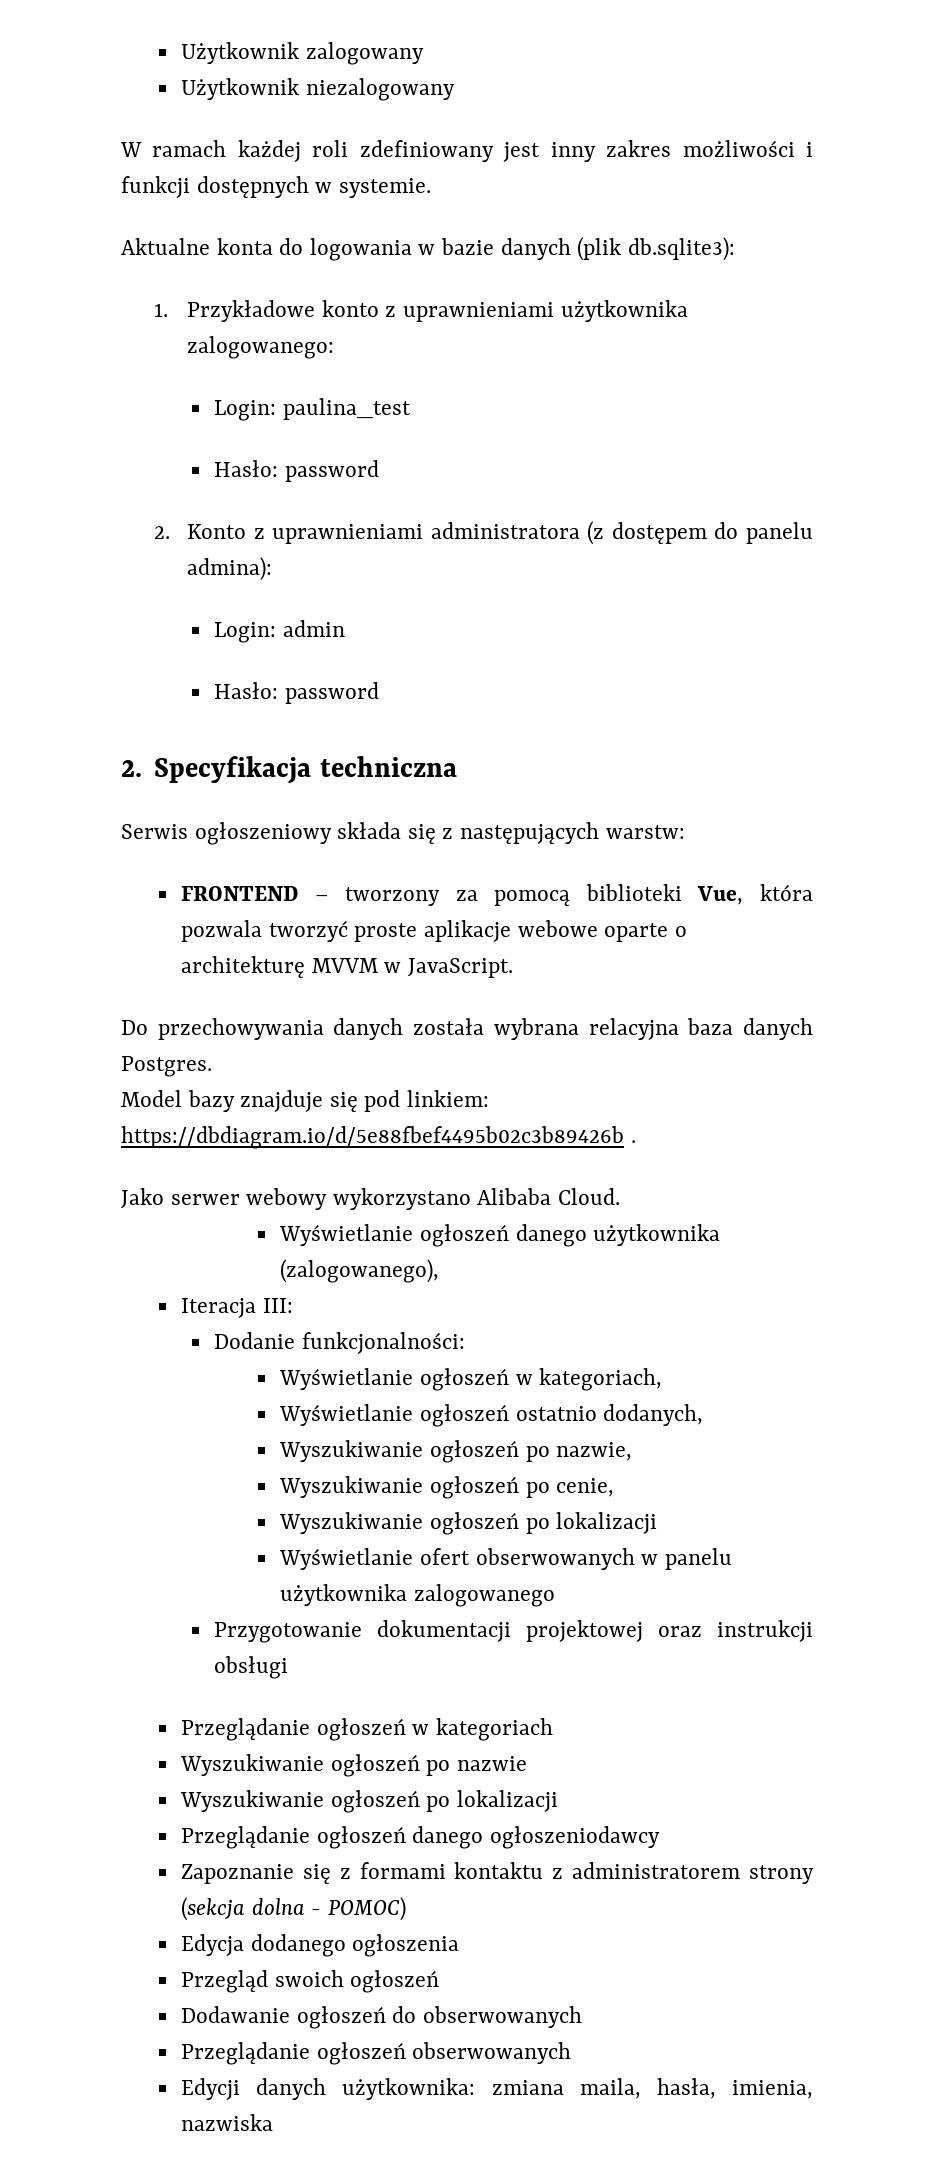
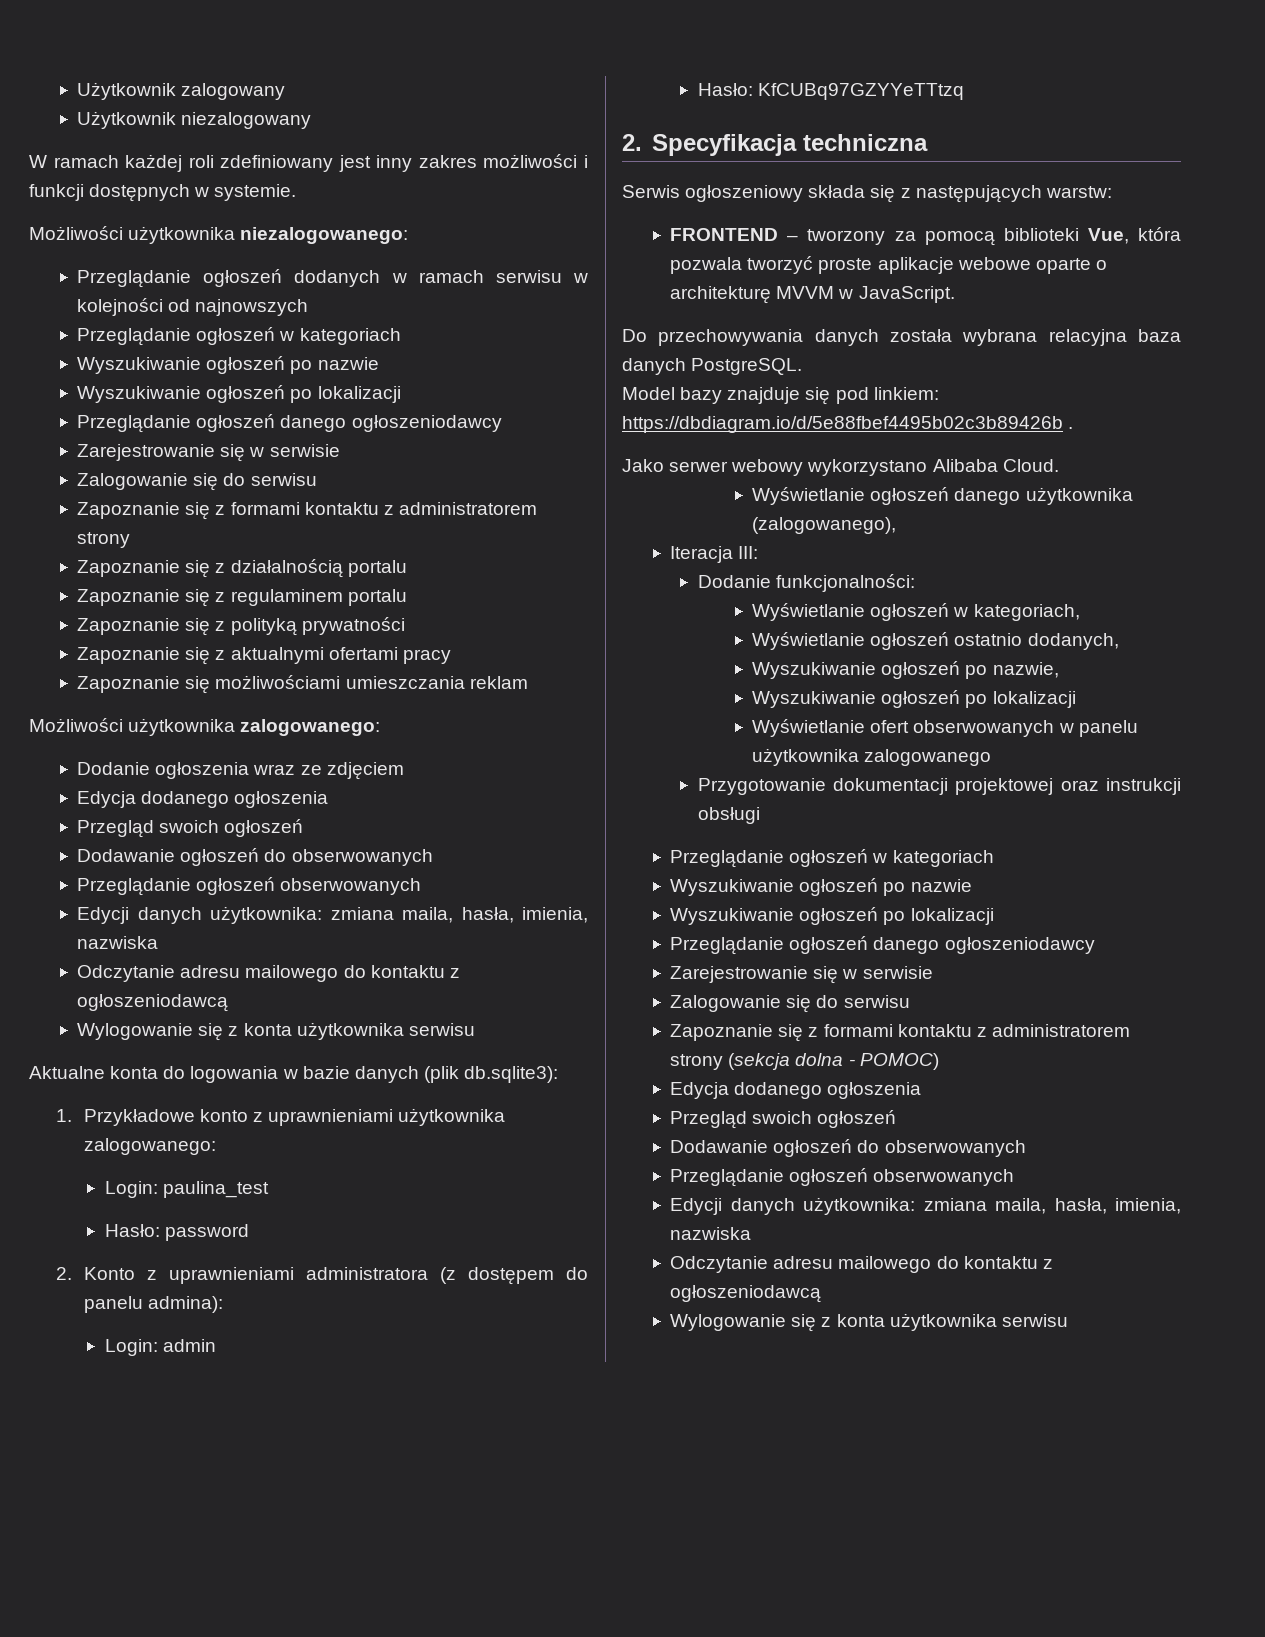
(431, 188) none -> [29,226,409,244] [77,269,588,288] [77,298,309,316] [77,327,401,346] [77,356,379,374] [77,385,401,403] [77,414,502,433] [77,444,340,462] [77,473,317,491] [77,502,537,520] [77,532,131,548] [77,559,407,578] [77,589,407,607] [77,617,405,636] [77,647,451,665] [77,675,528,694] [29,718,381,736] [77,762,404,780] [77,791,329,808] [77,819,304,838] [77,848,433,866] [77,877,422,896] [77,906,589,924] [77,936,159,949] [77,965,460,982] [77,994,229,1012] [77,1022,475,1041] // Możliwości użytkownika niezalogowanego: // Przeglądanie ogłoszeń dodanych w ramach serwisu w kolejności od najnowszych // Przeglądanie ogłoszeń w kategoriach // Wyszukiwanie ogłoszeń po nazwie // Wyszukiwanie ogłoszeń po lokalizacji // Przeglądanie ogłoszeń danego ogłoszeniodawcy // Zarejestrowanie się w serwisie // Zalogowanie się do serwisu // Zapoznanie się z formami kontaktu z administratorem strony // Zapoznanie się z działalnością portalu // Zapoznanie się z regulaminem portalu // Zapoznanie się z polityką prywatności // Zapoznanie się z aktualnymi ofertami pracy // Zapoznanie się możliwościami umieszczania reklam // Możliwości użytkownika zalogowanego: // Dodanie ogłoszenia wraz ze zdjęciem // Edycja dodanego ogłoszenia // Przegląd swoich ogłoszeń // Dodawanie ogłoszeń do obserwowanych // Przeglądanie ogłoszeń obserwowanych // Edycji danych użytkownika: zmiana maila, hasła, imienia, nazwiska // Odczytanie adresu mailowego do kontaktu z ogłoszeniodawcą // Wylogowanie się z konta użytkownika serwisu
[284,682,379,704] password -> [757,83,964,100] KfCUBq97GZYYeTTtzq
[121,1056,212,1077] Postgres. -> [691,358,803,375] PostgreSQL.
[279,1476,615,1499] // Wyszukiwanie ogłoszeń po cenie, -> (1059, 670) none
(660, 1837) none -> [670,966,933,984] [670,995,910,1013] // Zarejestrowanie się w serwisie // Zalogowanie się do serwisu
(274, 2122) none -> [670,1256,1053,1273] [670,1285,822,1303] [670,1313,1068,1332] // Odczytanie adresu mailowego do kontaktu z ogłoszeniodawcą // Wylogowanie się z konta użytkownika serwisu

